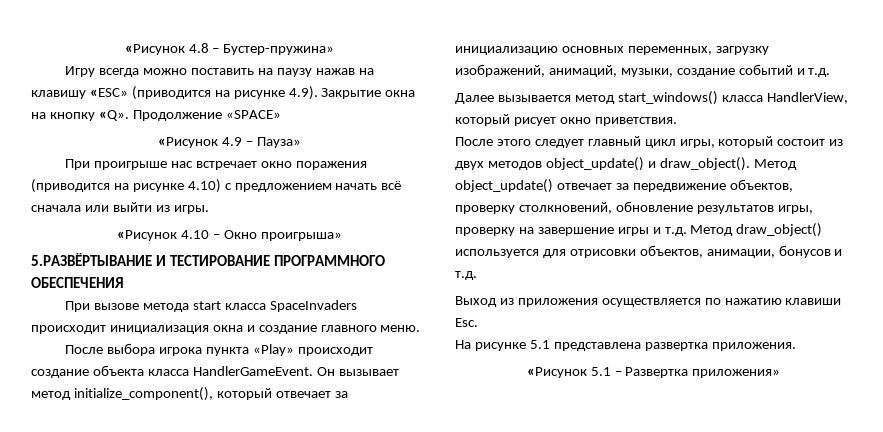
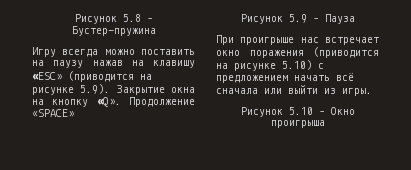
[124,43,335,55] «Рисунок 4.8 – Бустер-пружина» -> [74,14,153,24] [71,26,156,36] Рисунок 5.8 – Бустер-пружина
[288,86,318,100] 4.9). -> [80,84,111,94] 5.9).
[158,137,301,148] «Рисунок 4.9 – Пауза» -> [240,14,355,24] Рисунок 5.9 – Пауза
[187,179,221,193] 4.10) -> [282,60,312,70] 5.10)
[117,230,342,241] [31,253,385,266] [31,277,124,288] [65,300,357,312] [31,325,421,334] [65,343,373,356] [31,365,399,378] [31,387,348,401] [455,46,769,55] [455,64,831,77] [455,91,848,105] [455,114,677,126] [455,136,844,148] [455,157,797,171] [455,179,793,193] [455,201,813,214] [455,223,823,237] [455,245,843,258] [455,271,477,280] [455,296,842,307] [455,318,478,327] [455,340,796,351] [526,367,781,378] «Рисунок 4.10 – Окно проигрыша» // 5.РАЗВЁРТЫВАНИЕ И ТЕСТИРОВАНИЕ ПРОГРАММНОГО ОБЕСПЕЧЕНИЯ // При вызове метода start класса SpaceInvaders происходит инициализация окна и создание главного меню. // После выбора игрока пункта «Play» происходит создание объекта класса HandlerGameEvent. Он вызывает метод initialize_component(), который отвечает за инициализацию основных переменных, загрузку изображений, анимаций, музыки, создание событий и т.д. // Далее вызывается метод start_windows() класса HandlerView, который рисует окно приветствия. // После этого следует главный цикл игры, который состоит из двух методов object_update() и draw_object(). Метод object_update() отвечает за передвижение объектов, проверку столкновений, обновление результатов игры, проверку на завершение игры и т.д. Метод draw_object() используется для отрисовки объектов, анимации, бонусов и т.д. // Выход из приложения осуществляется по нажатию клавиши Esc. // На рисунке 5.1 представлена развертка приложения. // «Рисунок 5.1 – Развертка приложения» -> [240,107,355,117] [270,120,325,128] Рисунок 5.10 – Окно проигрыша

